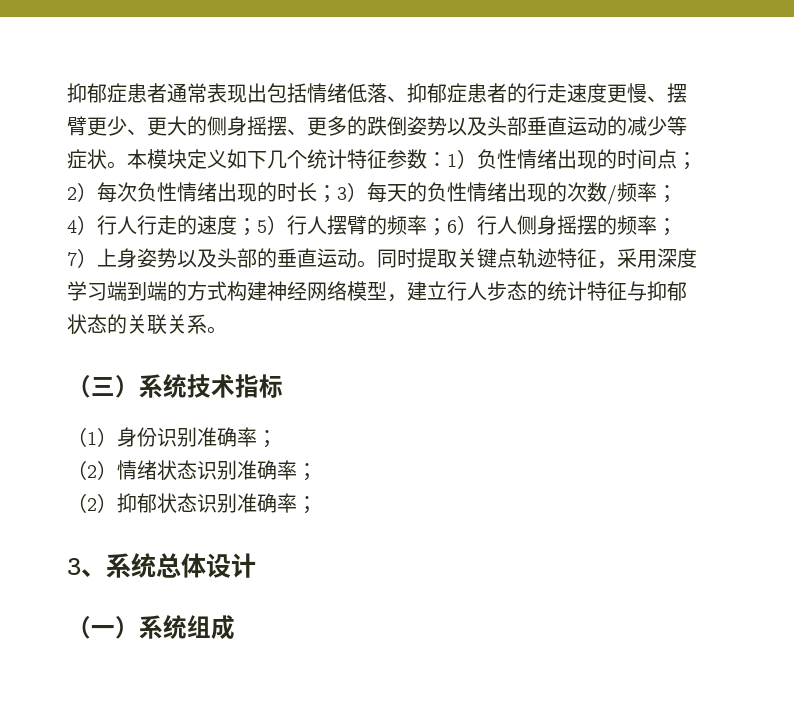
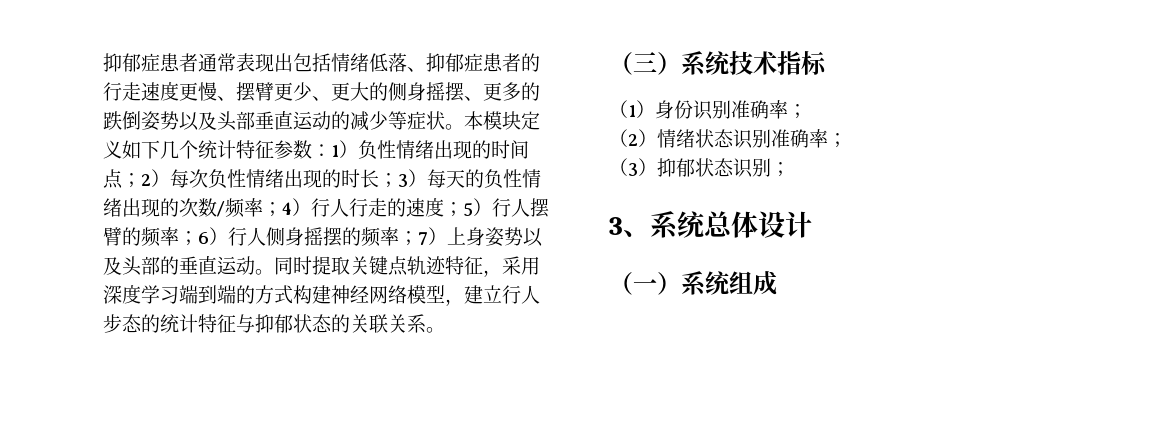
[87,498,97,511] 2 -> [628,163,638,176] 3
[237,493,297,513] 准确率 -> (771, 167) none

